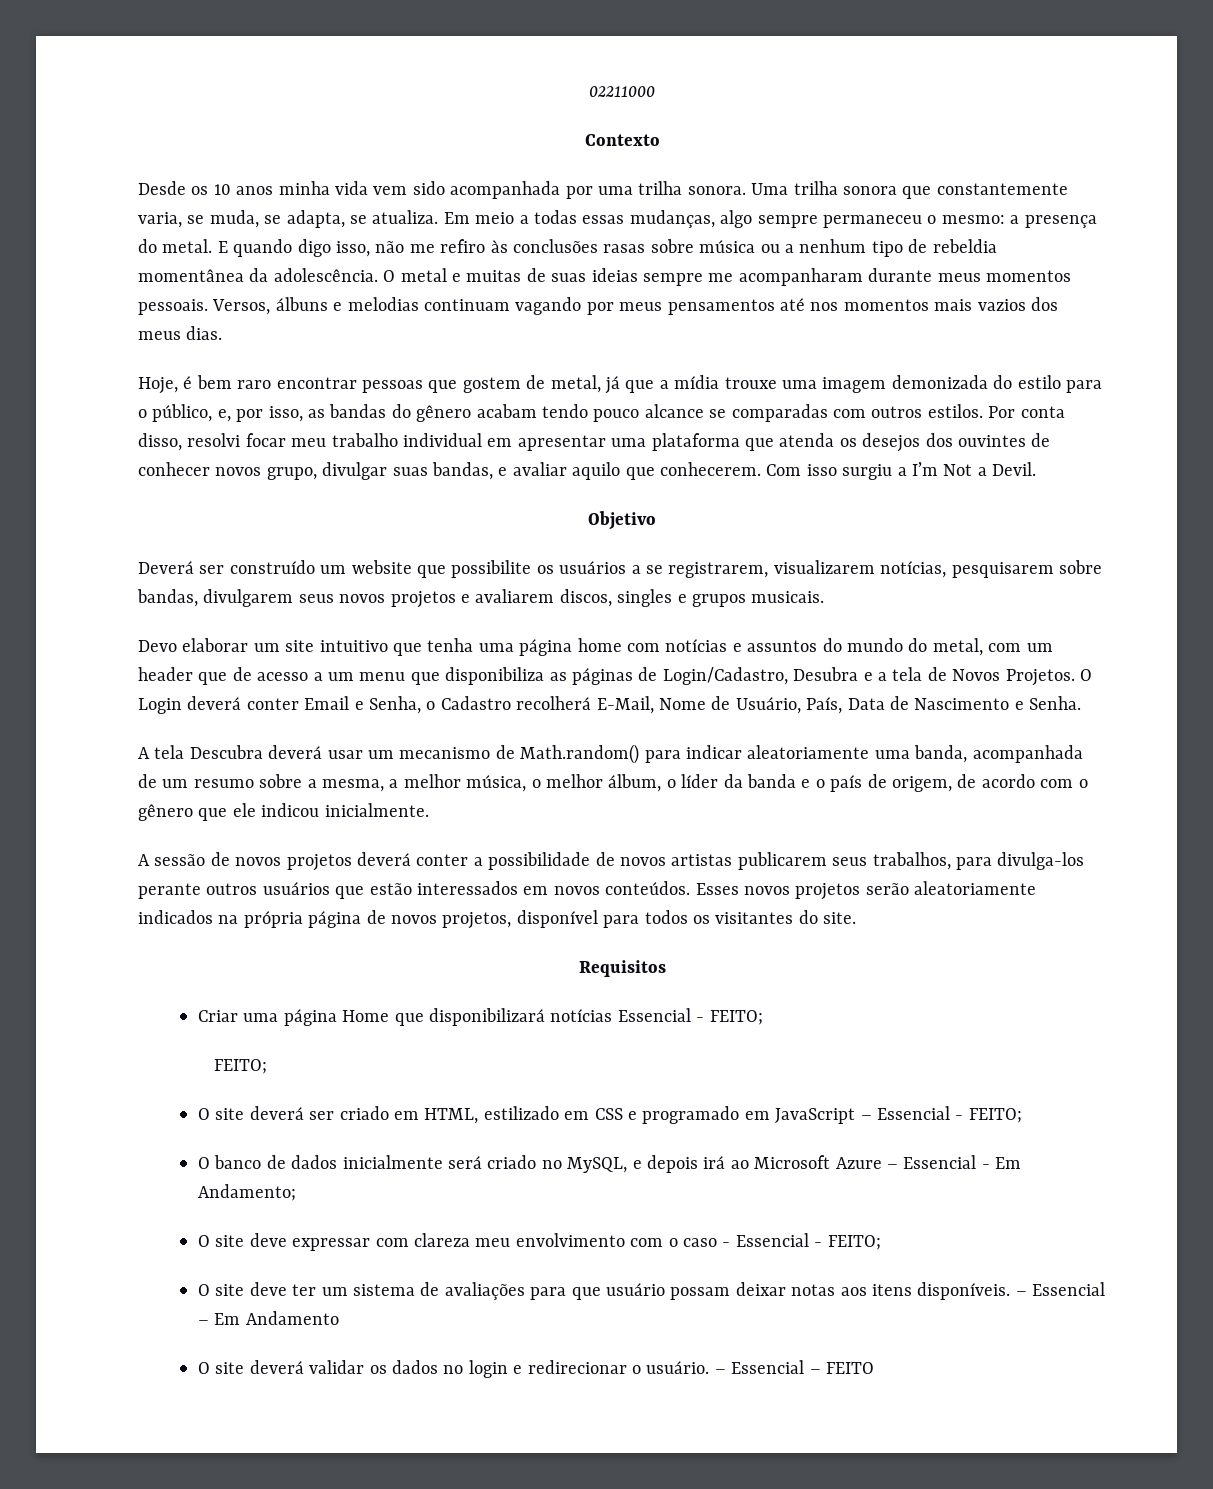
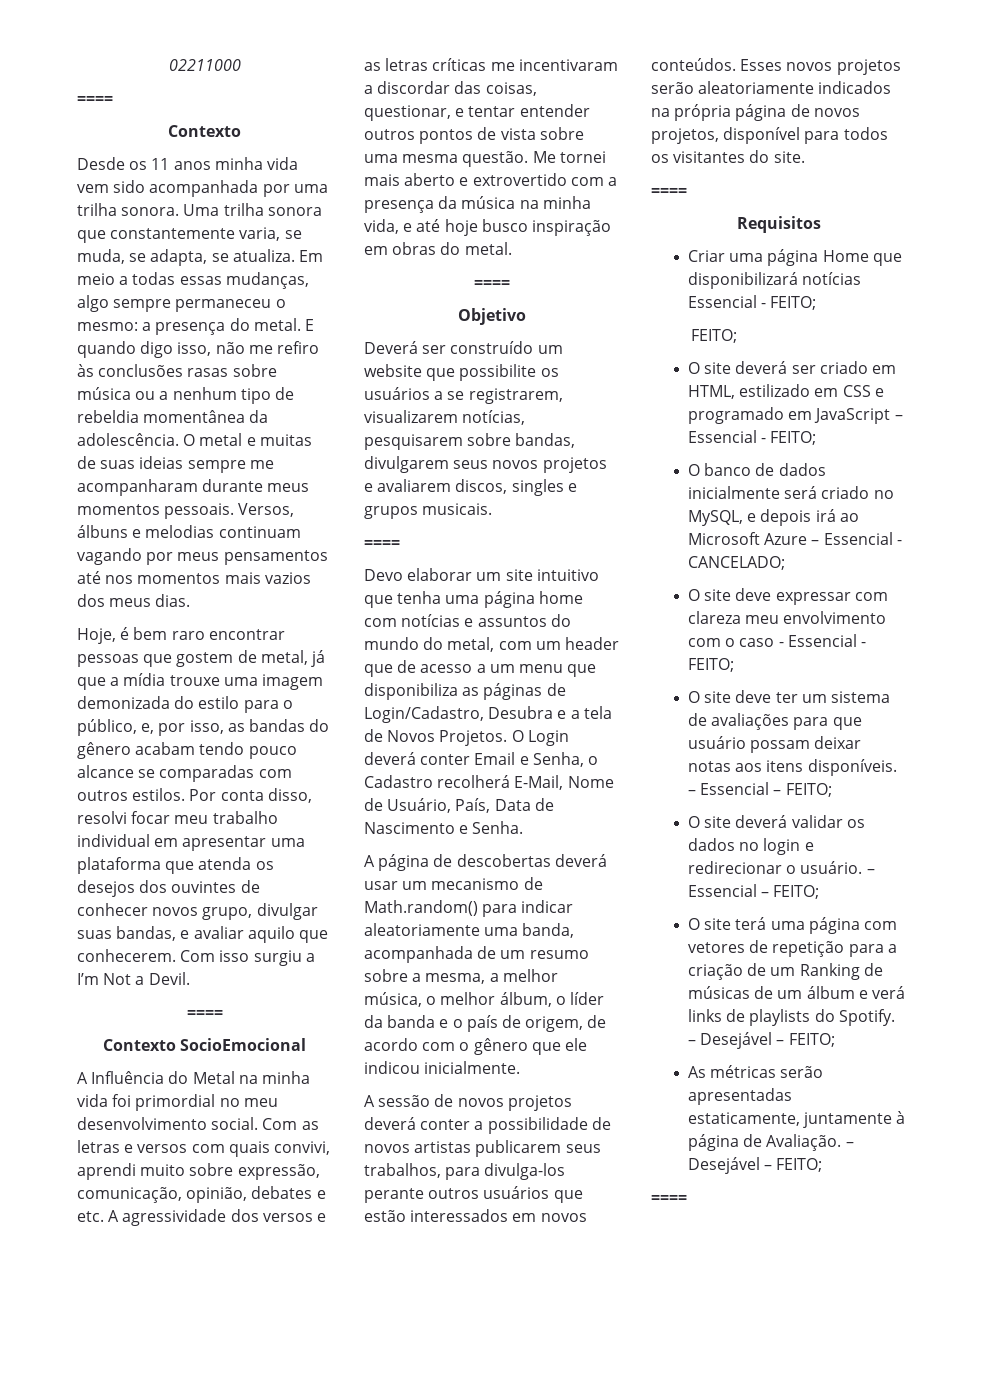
(655, 91) none -> [77,96,113,104] // ====
[213,184,231,195] 10 -> [151,158,170,170] 11
(1037, 469) none -> [186,1010,223,1018] [102,1038,307,1051] [77,1071,310,1084] [77,1094,278,1111] [77,1117,319,1130] [77,1140,330,1157] [77,1163,320,1180] [77,1186,326,1203] [77,1209,326,1226] [364,58,618,71] [364,81,537,96] [364,104,590,121] [364,127,584,144] [364,151,606,167] [364,173,617,186] [364,196,591,213] [364,219,611,236] [364,242,512,255] [473,280,510,288] // ==== // Contexto SocioEmocional // A Influência do Metal na minha vida foi primordial no meu desenvolvimento social. Com as letras e versos com quais convivi, aprendi muito sobre expressão, comunicação, opinião, debates e etc. A agressividade dos versos e as letras críticas me incentivaram a discordar das coisas, questionar, e tentar entender outros pontos de vista sobre uma mesma questão. Me tornei mais aberto e extrovertido com a presença da música na minha vida, e até hoje busco inspiração em obras do metal. // ====
(825, 597) none -> [364,540,400,548] // ====
[154,745,263,759] tela Descubra -> [378,854,551,871] página de descobertas
(857, 918) none -> [651,188,687,196] // ====
[995,1157,1022,1169] [198,1184,297,1201] Em Andamento; -> [688,556,786,570] CANCELADO;
[214,1311,339,1325] Em Andamento -> [785,783,832,797] FEITO;
[826,1362,875,1374] FEITO -> [773,885,820,899] [688,917,897,934] [688,940,897,957] [688,963,883,980] [688,986,905,999] [688,1009,895,1026] [688,1032,835,1049] [688,1065,824,1078] [688,1088,793,1105] [688,1111,906,1128] [688,1134,854,1151] [688,1157,823,1174] [651,1195,687,1203] FEITO; // O site terá uma página com vetores de repetição para a criação de um Ranking de músicas de um álbum e verá links de playlists do Spotify. – Desejável – FEITO; // As métricas serão apresentadas estaticamente, juntamente à página de Avaliação. – Desejável – FEITO; // ====

